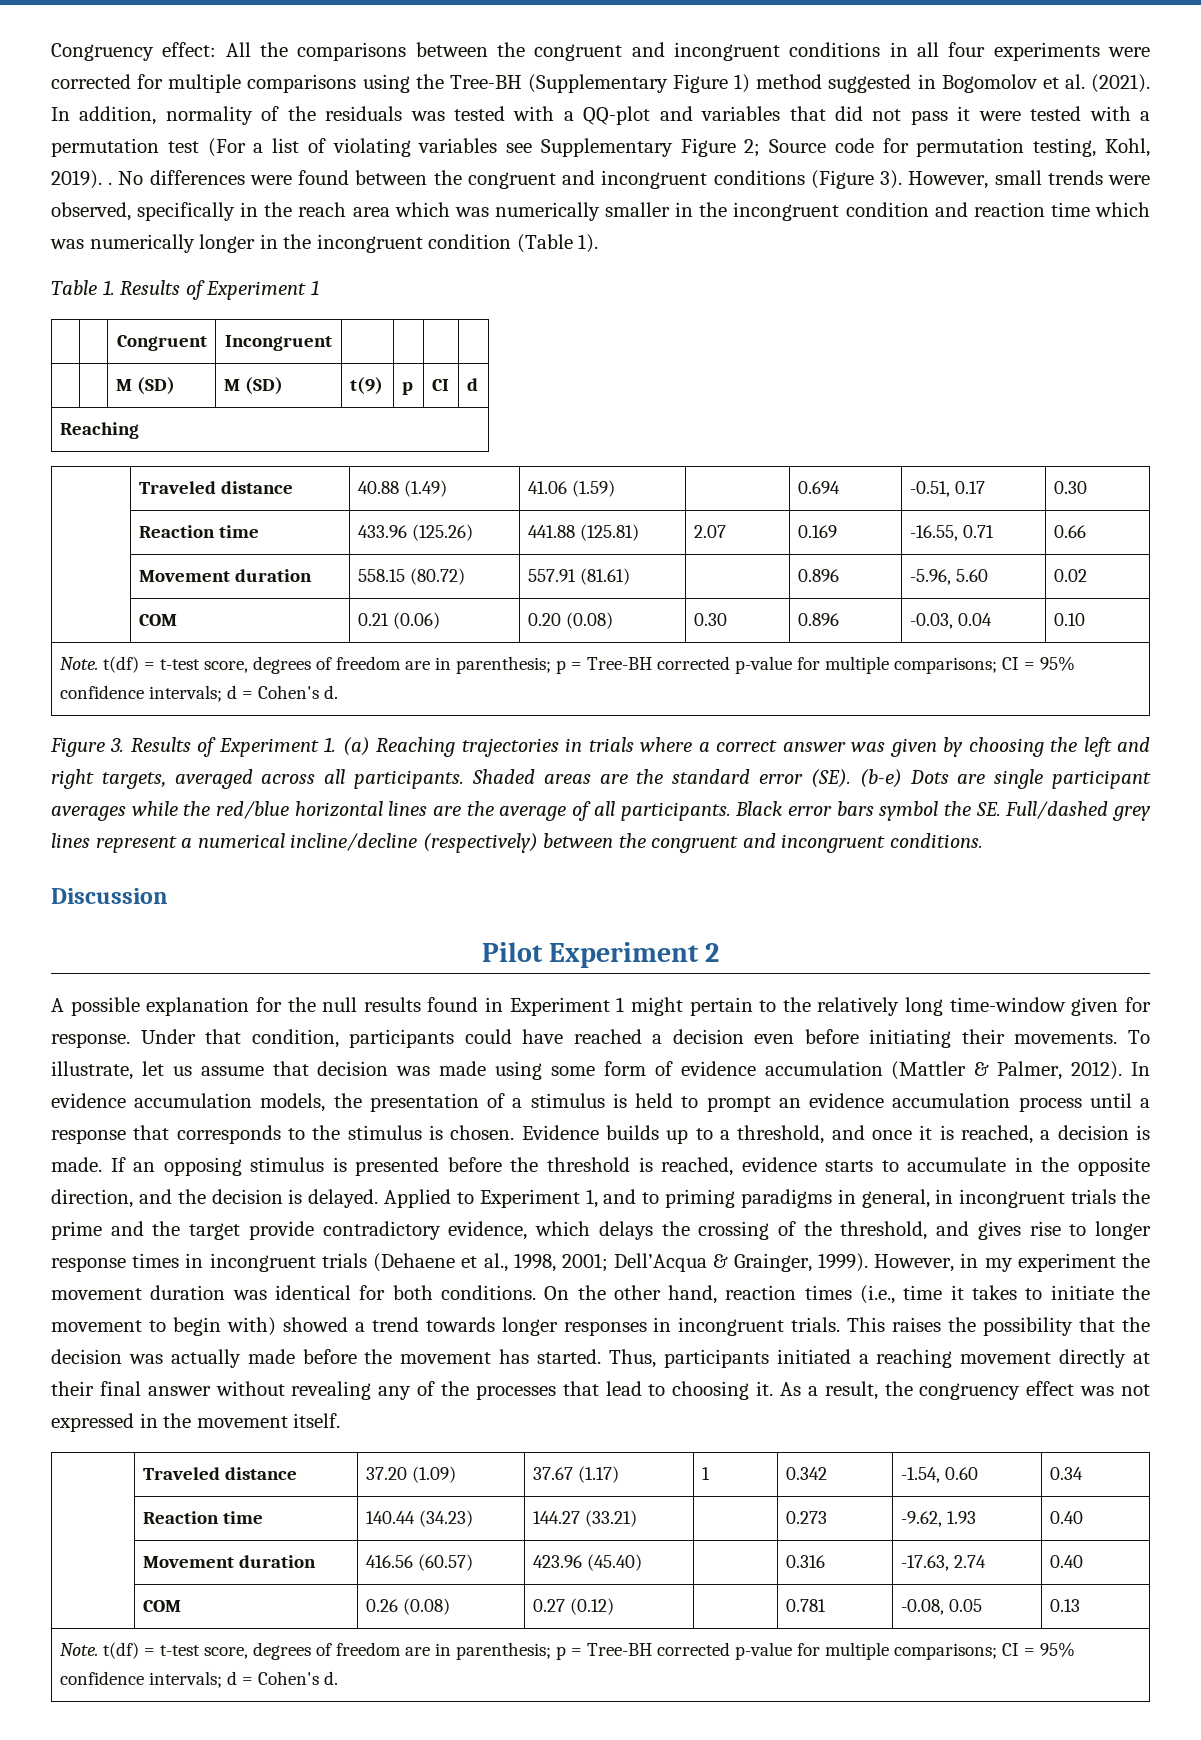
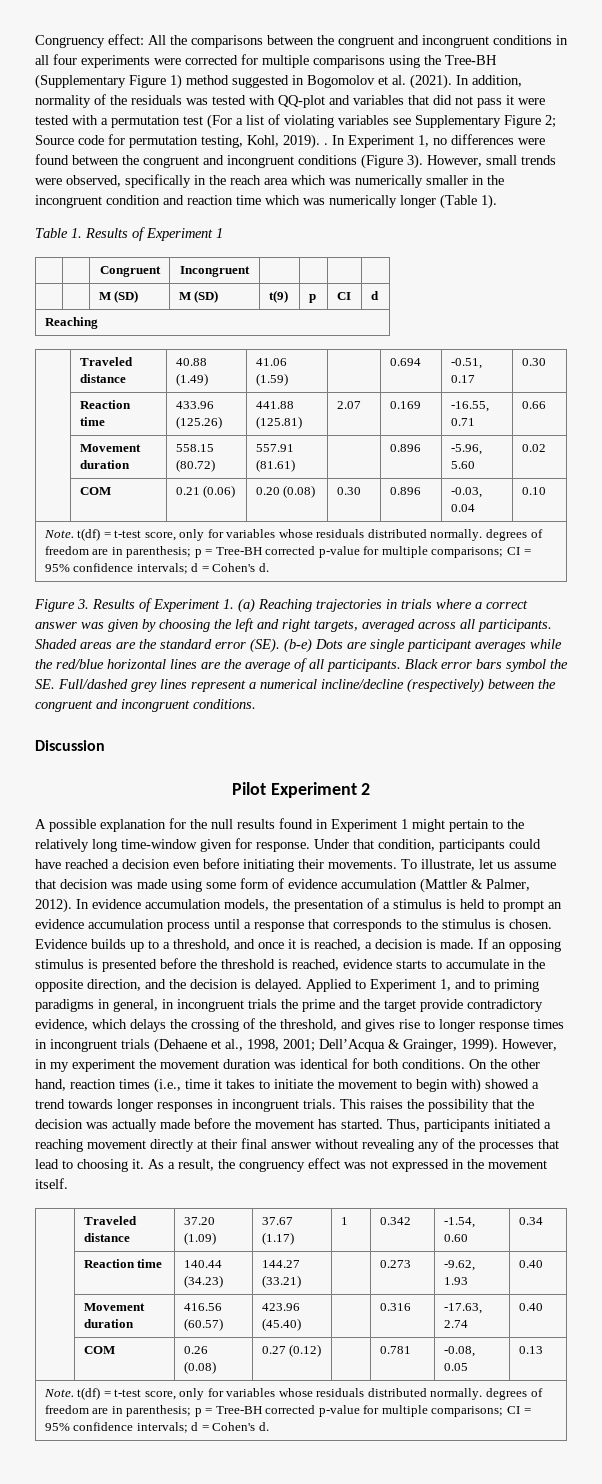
[563,111,574,121] a -> (275, 100) none
[118,171,144,185] No -> [332,135,447,148] In Experiment 1, no
[259,234,512,253] in the incongruent condition -> (436, 201) none
(248, 667) none -> [179,529,483,541] only for variables whose residuals distributed normally.
(248, 1653) none -> [179,1388,483,1400] only for variables whose residuals distributed normally.

